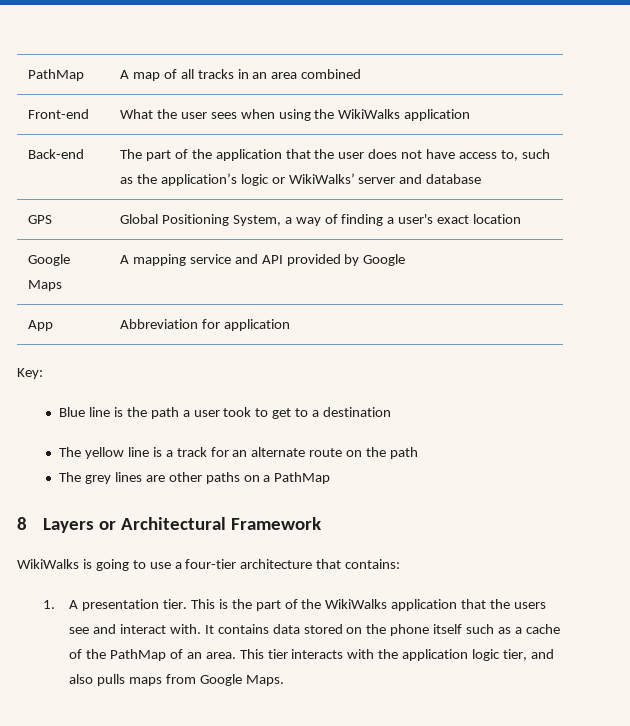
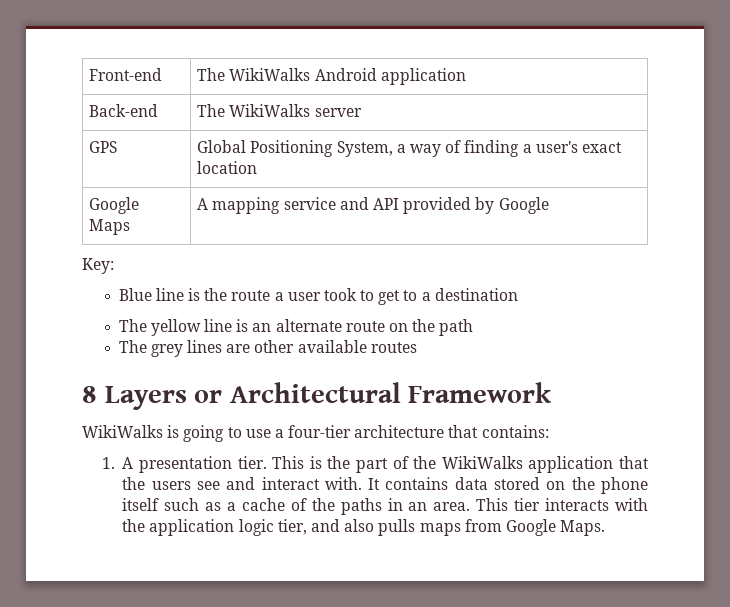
[27,69,84,81] [119,69,362,81] [27,109,89,119] [119,109,471,121] [27,149,84,159] [119,149,550,161] [119,173,355,186] PathMap | A map of all tracks in an area combined // Front-end | What the user sees when using the WikiWalks application // Back-end | The part of the application that the user does not have access to, such as the application’s logic or WikiWalks’ -> [89,68,163,81] [197,68,466,85] [89,104,159,117] [197,104,311,117] Front-end | The WikiWalks Android application // Back-end | The WikiWalks
[399,174,482,184] and database -> (362, 112) none
[27,320,53,331] [119,319,290,331] // App | Abbreviation for application -> (549, 205) none
[150,407,179,419] path -> [231,290,271,301] route
[165,447,229,457] a track for -> (249, 325) none
[205,472,331,484] paths on a PathMap -> [297,340,417,353] available routes
[109,649,183,661] PathMap of -> [340,498,403,515] paths in

